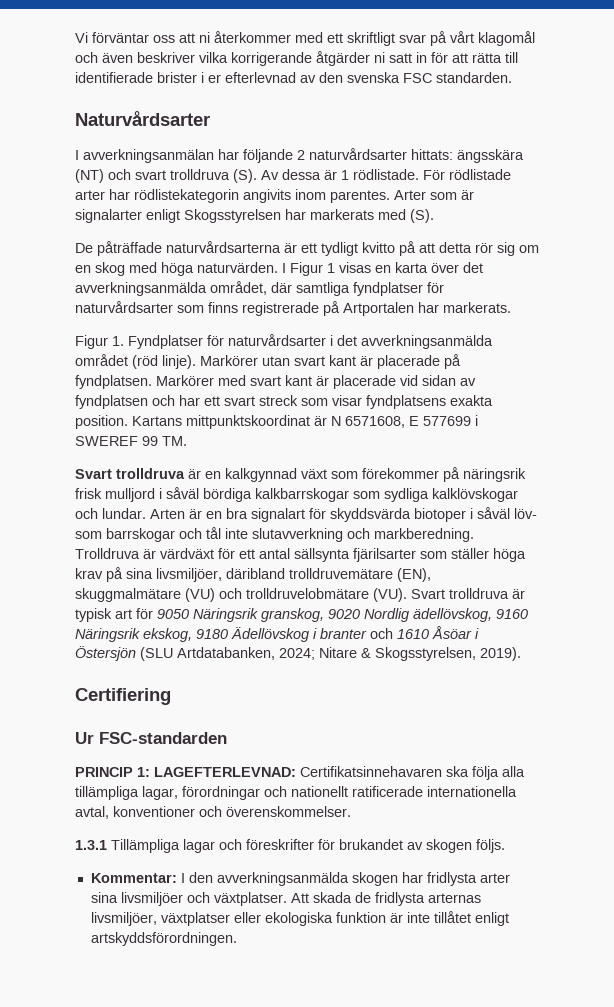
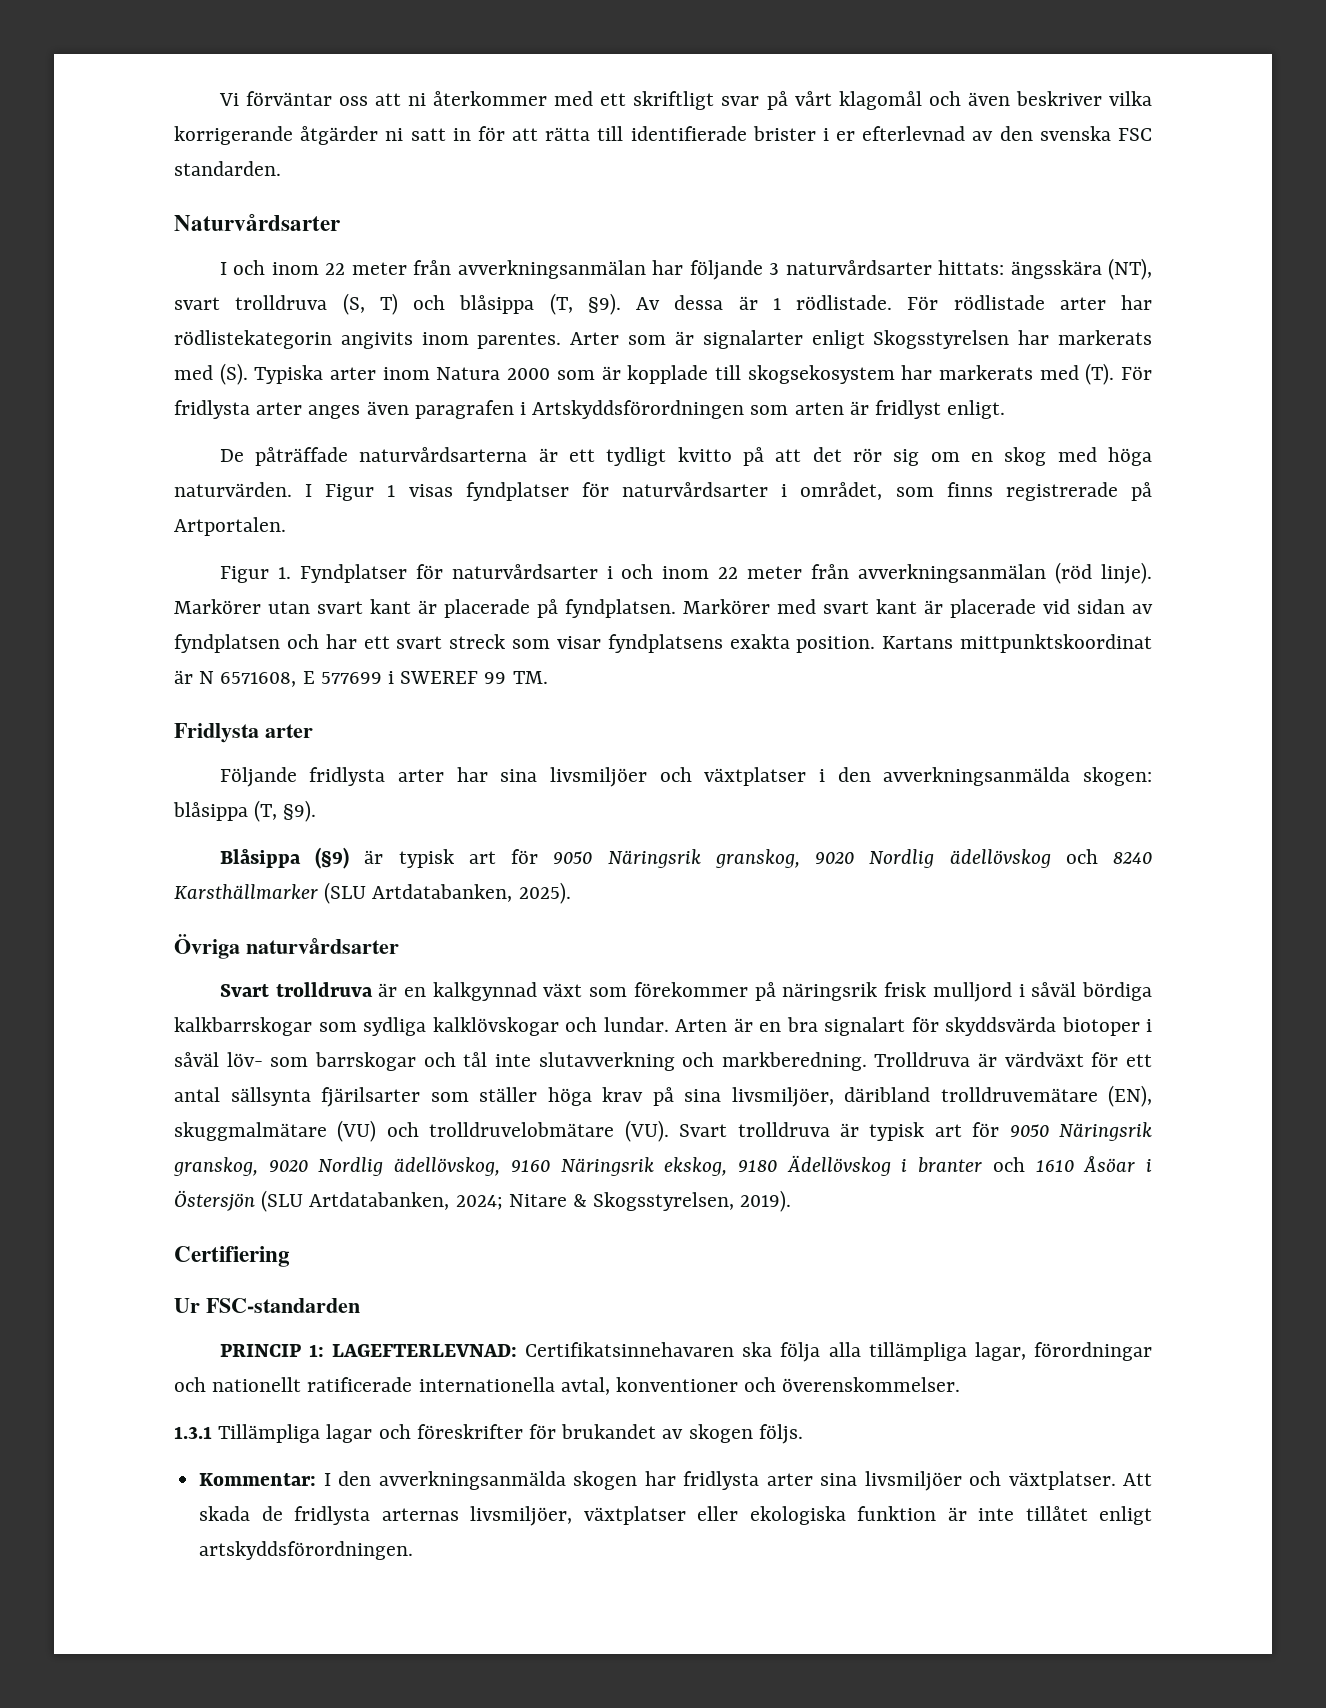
(79, 155) none -> [233,260,452,275] och inom 22 meter från
[297,150,305,160] 2 -> [769,263,780,275] 3
[75,169,257,183] (NT) och svart trolldruva (S). -> [1107,258,1152,280] [174,293,621,315] (NT), svart trolldruva (S, T) och blåsippa (T, §9).
(434, 216) none -> [254,363,1152,385] [174,400,1006,419] Typiska arter inom Natura 2000 som är kopplade till skogsekosystem har markerats med (T). För fridlysta arter anges även paragrafen i Artskyddsförordningen som arten är fridlyst enligt.
[439,242,472,253] detta -> [812,447,842,462] det
[375,262,483,273] [75,281,350,296] en karta över det avverkningsanmälda området, där samtliga -> (453, 490) none
(173, 307) none -> [781,482,883,500] i området,
[343,302,511,316] Artportalen har markerats. -> [174,517,286,536] Artportalen.
[337,335,493,349] [75,354,128,366] det avverkningsanmälda området -> [621,564,1047,583] och inom 22 meter från avverkningsanmälan
(187, 441) none -> [174,723,313,743] [219,767,1152,787] [173,800,317,822] [219,847,1152,869] [174,882,571,904] [174,934,399,959] // Fridlysta arter // Följande fridlysta arter har sina livsmiljöer och växtplatser i den avverkningsanmälda skogen: blåsippa (T, §9). // Blåsippa (§9) är typisk art för 9050 Näringsrik granskog, 9020 Nordlig ädellövskog och 8240 Karsthällmarker (SLU Artdatabanken, 2025). // Övriga naturvårdsarter

